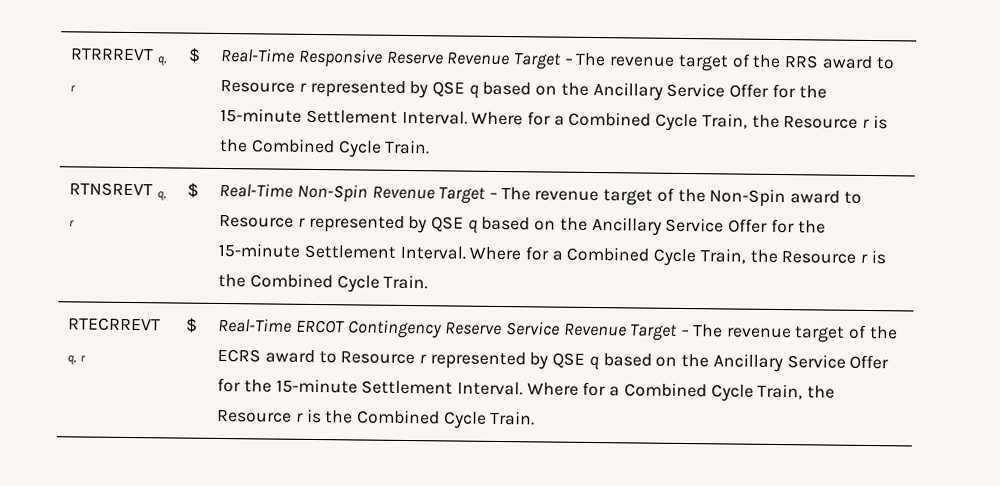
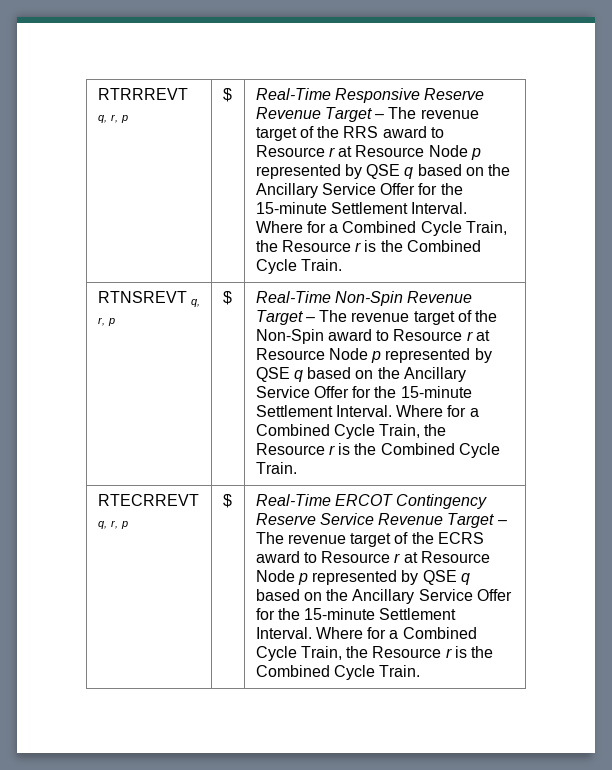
[70,85,77,92] r -> [110,114,129,123] r, p
(307, 87) none -> [338,145,482,160] at Resource Node p
[69,220,76,227] r -> [97,317,115,326] r, p
(306, 222) none -> [476,330,491,341] [255,348,382,363] at Resource Node p
[79,355,86,362] r -> [110,520,129,529] r, p
(427, 359) none -> [403,551,491,563] [255,570,308,585] at Resource Node p

